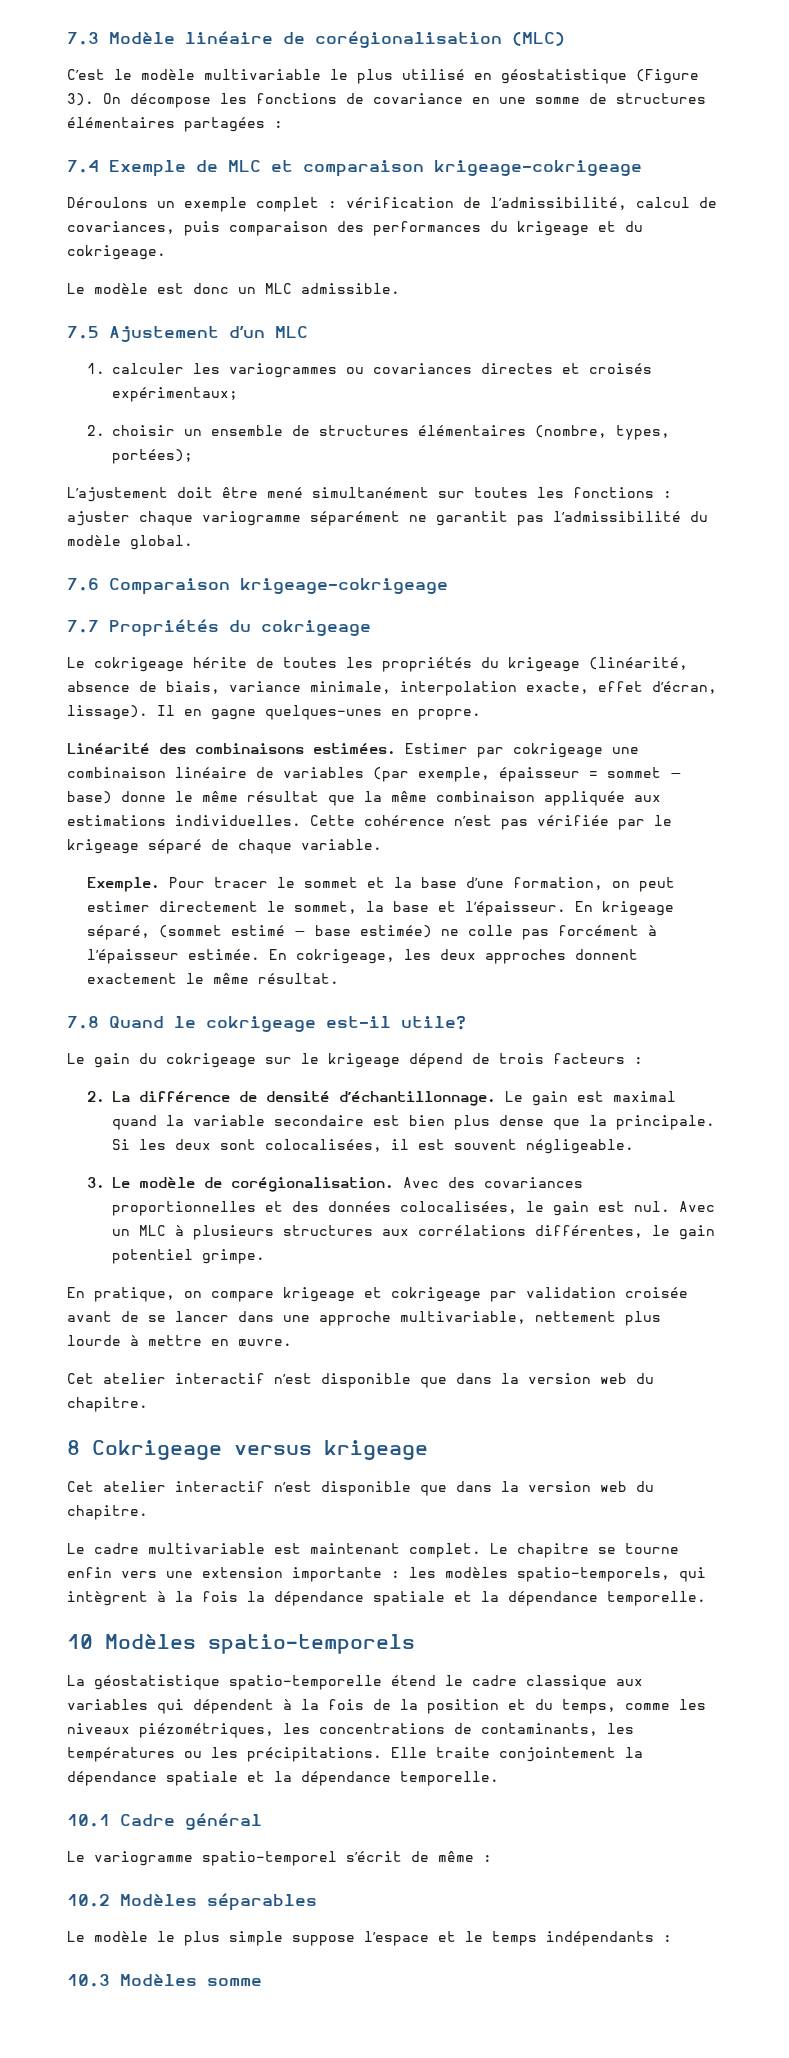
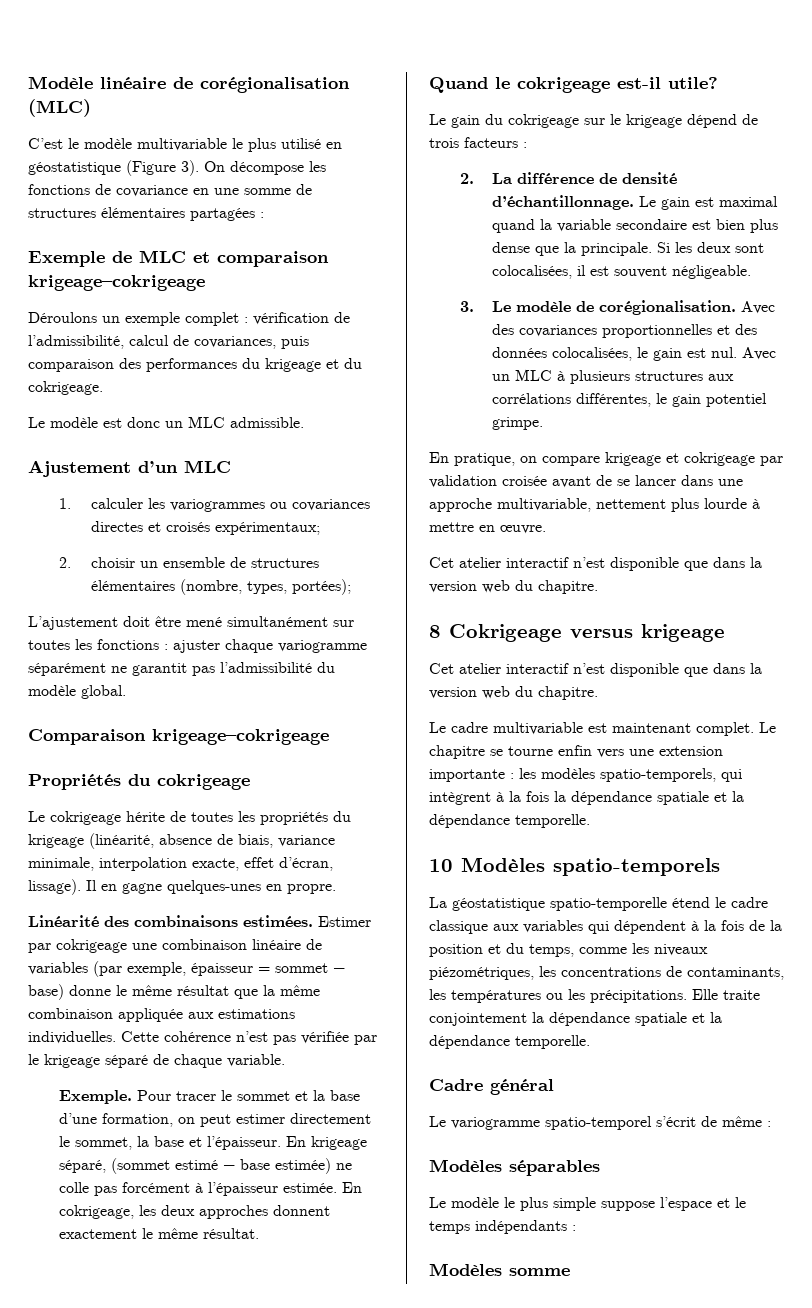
[67,32,99,45] 7.3 -> (28, 82) none
[67,160,99,173] 7.4 -> (264, 215) none
[67,326,99,339] 7.5 -> (304, 422) none
[67,578,99,591] 7.6 -> (126, 692) none
[67,620,99,633] 7.7 -> (329, 737) none
[67,1016,99,1029] 7.8 -> (260, 1233) none
[67,1814,110,1827] 10.1 -> (590, 1042) none
[67,1894,110,1907] 10.2 -> (771, 1124) none
[67,1974,110,1987] 10.3 -> (576, 1228) none

